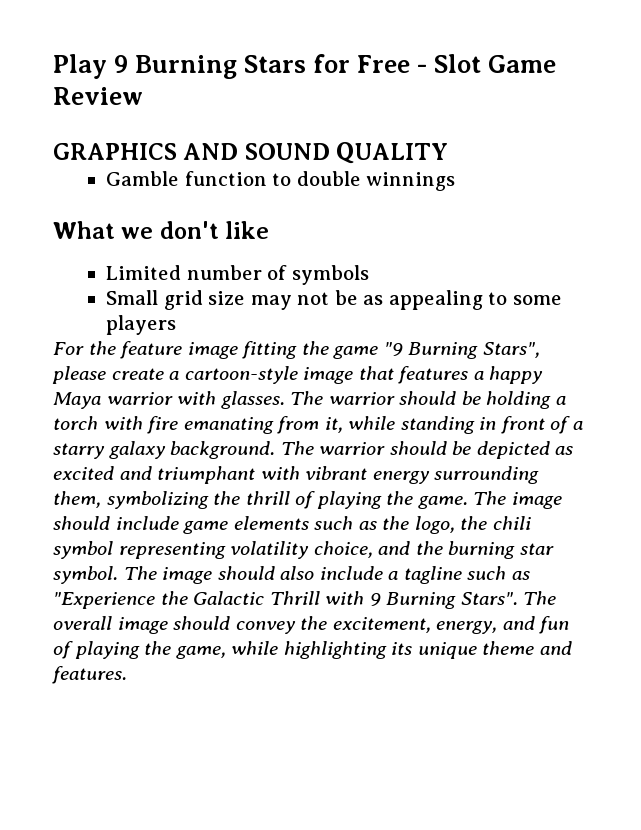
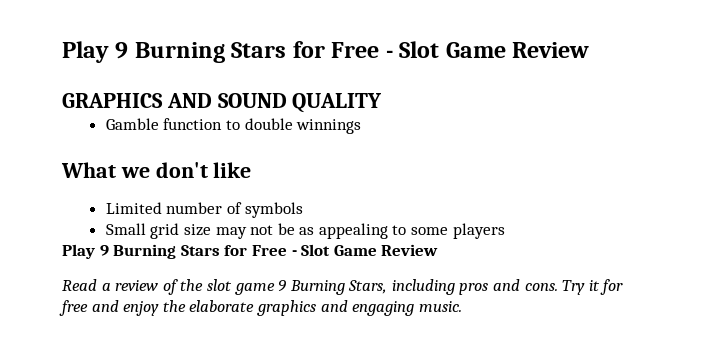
[53,341,540,359] [52,366,544,384] [53,391,566,409] [53,416,583,434] [53,441,574,459] [53,466,540,484] [53,491,562,509] [53,516,531,534] [53,541,554,559] [53,566,530,584] [53,591,557,609] [53,616,570,634] [53,641,572,659] [52,666,127,684] For the feature image fitting the game "9 Burning Stars", please create a cartoon-style image that features a happy Maya warrior with glasses. The warrior should be holding a torch with fire emanating from it, while standing in front of a starry galaxy background. The warrior should be depicted as excited and triumphant with vibrant energy surrounding them, symbolizing the thrill of playing the game. The image should include game elements such as the logo, the chili symbol representing volatility choice, and the burning star symbol. The image should also include a tagline such as "Experience the Galactic Thrill with 9 Burning Stars". The overall image should convey the excitement, energy, and fun of playing the game, while highlighting its unique theme and features. -> [62,244,439,259] [62,279,624,295] [59,300,462,316] Play 9 Burning Stars for Free - Slot Game Review // Read a review of the slot game 9 Burning Stars, including pros and cons. Try it for free and enjoy the elaborate graphics and engaging music.

